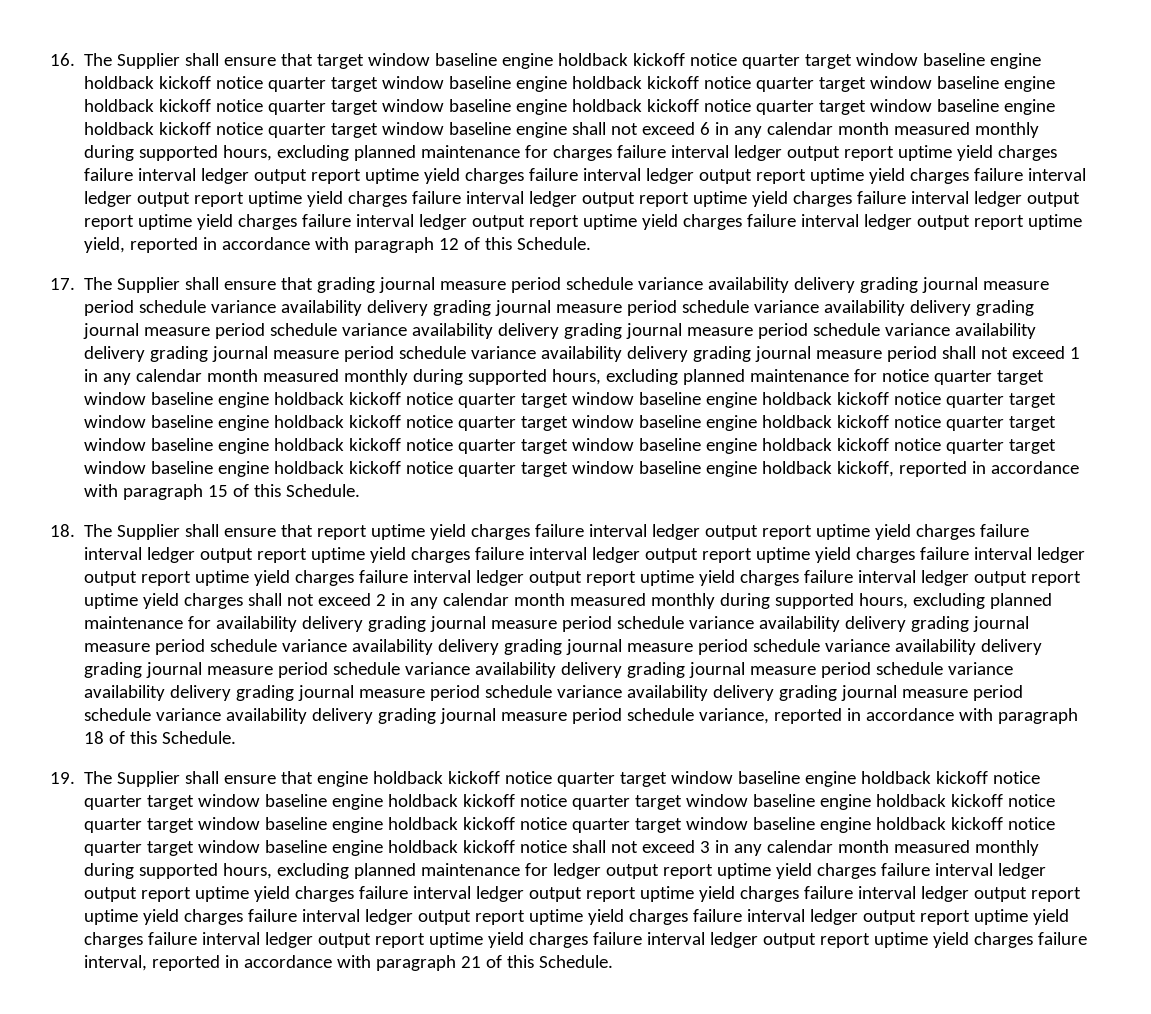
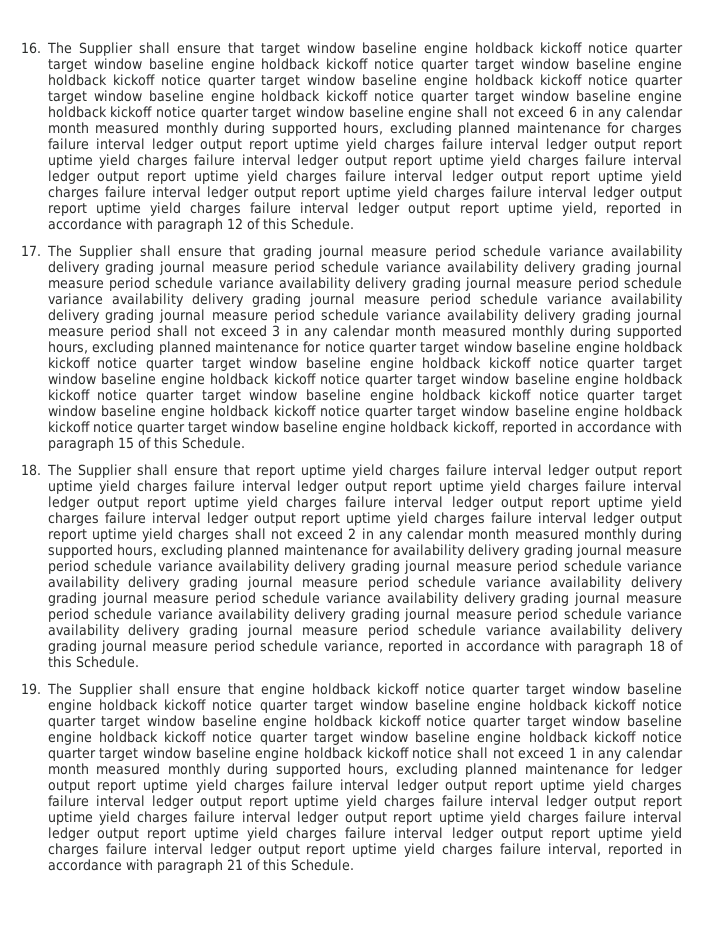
[1070,347,1081,359] 1 -> [272,325,281,337] 3
[700,841,711,853] 3 -> [569,747,578,758] 1

